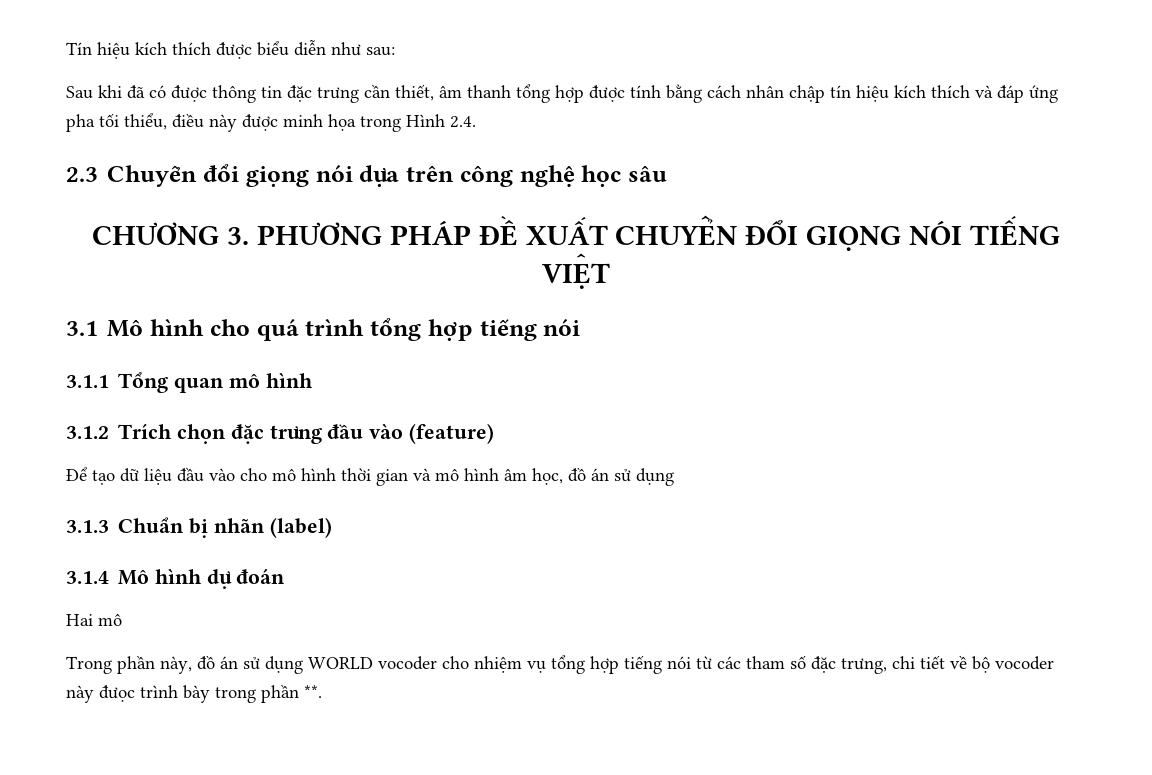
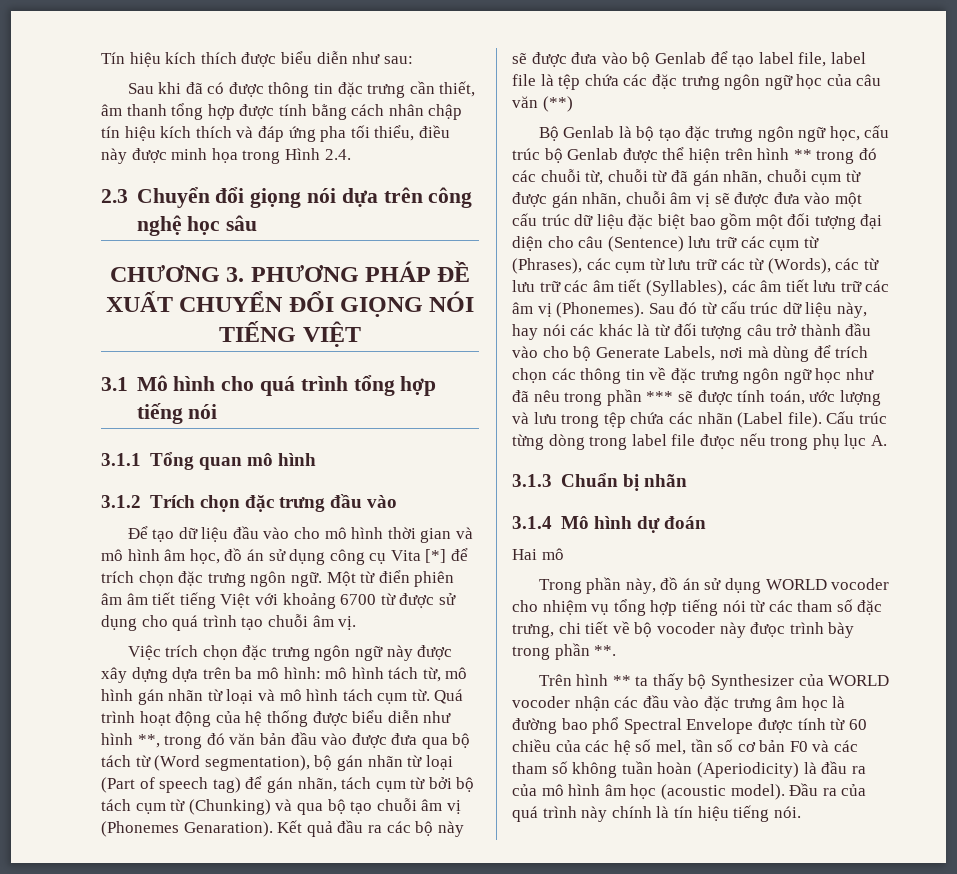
[409,423,495,444] (feature) -> (398, 501) none
(674, 477) none -> [329,548,469,565] [101,570,455,587] [101,592,456,609] [101,614,357,631] [127,645,453,661] [101,667,468,683] [101,689,464,705] [101,710,452,727] [101,732,471,749] [101,755,453,771] [101,776,475,793] [101,798,461,815] [101,820,464,837] [512,51,866,67] [512,74,882,90] [512,96,573,112] [538,125,890,142] [512,147,877,164] [512,169,861,186] [512,191,862,208] [512,213,883,230] [512,236,819,252] [512,258,879,274] [512,279,890,296] [512,301,867,318] [512,323,872,340] [512,345,869,362] [512,367,874,384] [512,389,881,406] [512,411,887,428] [512,433,887,450] công cụ Vita [*] để trích chọn đặc trưng ngôn ngữ. Một từ điển phiên âm âm tiết tiếng Việt với khoảng 6700 từ được sử dụng cho quá trình tạo chuỗi âm vị. // Việc trích chọn đặc trưng ngôn ngữ này được xây dựng dựa trên ba mô hình: mô hình tách từ, mô hình gán nhãn từ loại và mô hình tách cụm từ. Quá trình hoạt động của hệ thống được biểu diễn như hình **, trong đó văn bản đầu vào được đưa qua bộ tách từ (Word segmentation), bộ gán nhãn từ loại (Part of speech tag) để gán nhãn, tách cụm từ bởi bộ tách cụm từ (Chunking) và qua bộ tạo chuỗi âm vị (Phonemes Genaration). Kết quả đầu ra các bộ này sẽ được đưa vào bộ Genlab để tạo label file, label file là tệp chứa các đặc trưng ngôn ngữ học của câu văn (**) // Bộ Genlab là bộ tạo đặc trưng ngôn ngữ học, cấu trúc bộ Genlab được thể hiện trên hình ** trong đó các chuỗi từ, chuỗi từ đã gán nhãn, chuỗi cụm từ được gán nhãn, chuỗi âm vị sẽ được đưa vào một cấu trúc dữ liệu đặc biệt bao gồm một đối tượng đại diện cho câu (Sentence) lưu trữ các cụm từ (Phrases), các cụm từ lưu trữ các từ (Words), các từ lưu trữ các âm tiết (Syllables), các âm tiết lưu trữ các âm vị (Phonemes). Sau đó từ cấu trúc dữ liệu này, hay nói các khác là từ đối tượng câu trở thành đầu vào cho bộ Generate Labels, nơi mà dùng để trích chọn các thông tin về đặc trưng ngôn ngữ học như đã nêu trong phần *** sẽ được tính toán, ước lượng và lưu trong tệp chứa các nhãn (Label file). Cấu trúc từng dòng trong label file đưọc nếu trong phụ lục A.
[269,517,332,538] (label) -> (687, 480) none
(322, 691) none -> [538,673,890,690] [512,695,846,712] [512,717,867,734] [512,739,859,755] [512,761,866,778] [512,783,867,800] [512,805,801,822] // Trên hình ** ta thấy bộ Synthesizer của WORLD vocoder nhận các đầu vào đặc trưng âm học là đường bao phổ Spectral Envelope được tính từ 60 chiều của các hệ số mel, tần số cơ bản F0 và các tham số không tuần hoàn (Aperiodicity) là đầu ra của mô hình âm học (acoustic model). Đầu ra của quá trình này chính là tín hiệu tiếng nói.

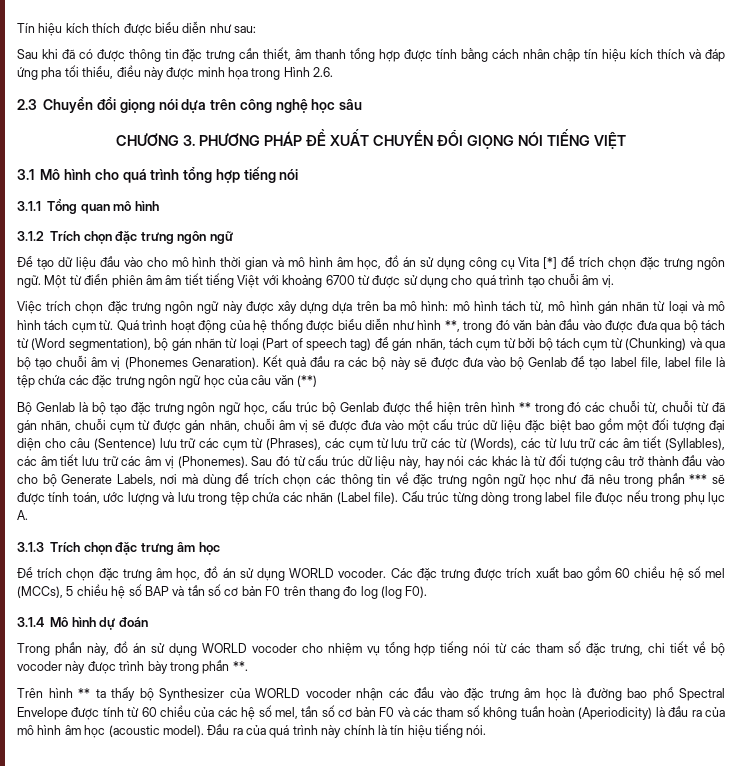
[324,149,351,160] 2.4. -> [313,67,334,77] 2.6.
[330,494,398,508] đầu vào -> [177,231,233,244] ngôn ngữ
[560,473,687,491] Chuẩn bị nhãn -> [50,542,220,555] [17,566,726,581] [17,584,428,599] Trích chọn đặc trưng âm học // Để trích chọn đặc trưng âm học, đồ án sử dụng WORLD vocoder. Các đặc trưng được trích xuất bao gồm 60 chiều hệ số mel (MCCs), 5 chiều hệ số BAP và tần số cơ bản F0 trên thang đo log (log F0).
[512,548,564,560] // Hai mô -> (148, 622) none

